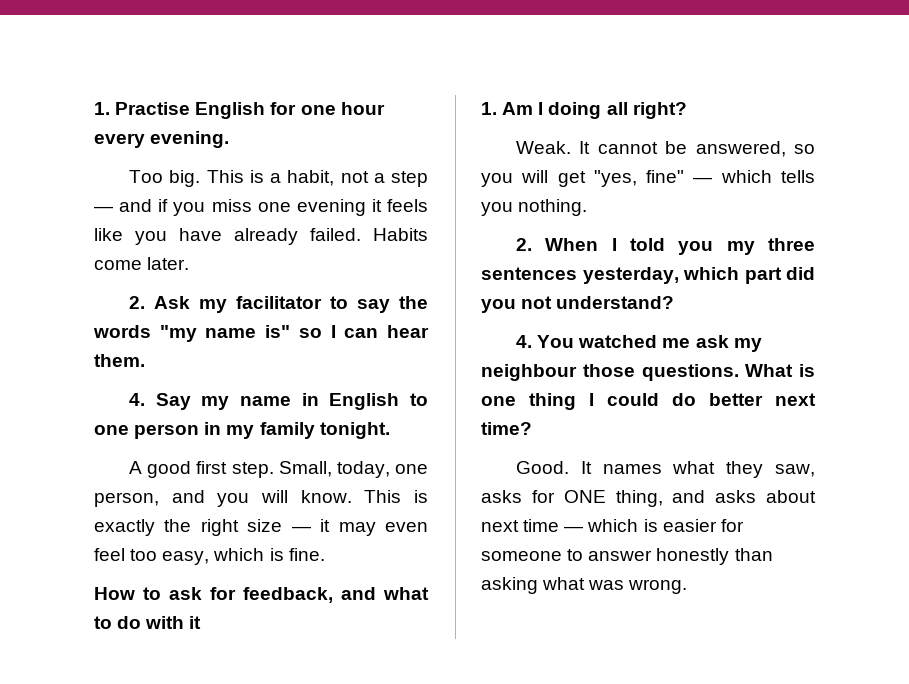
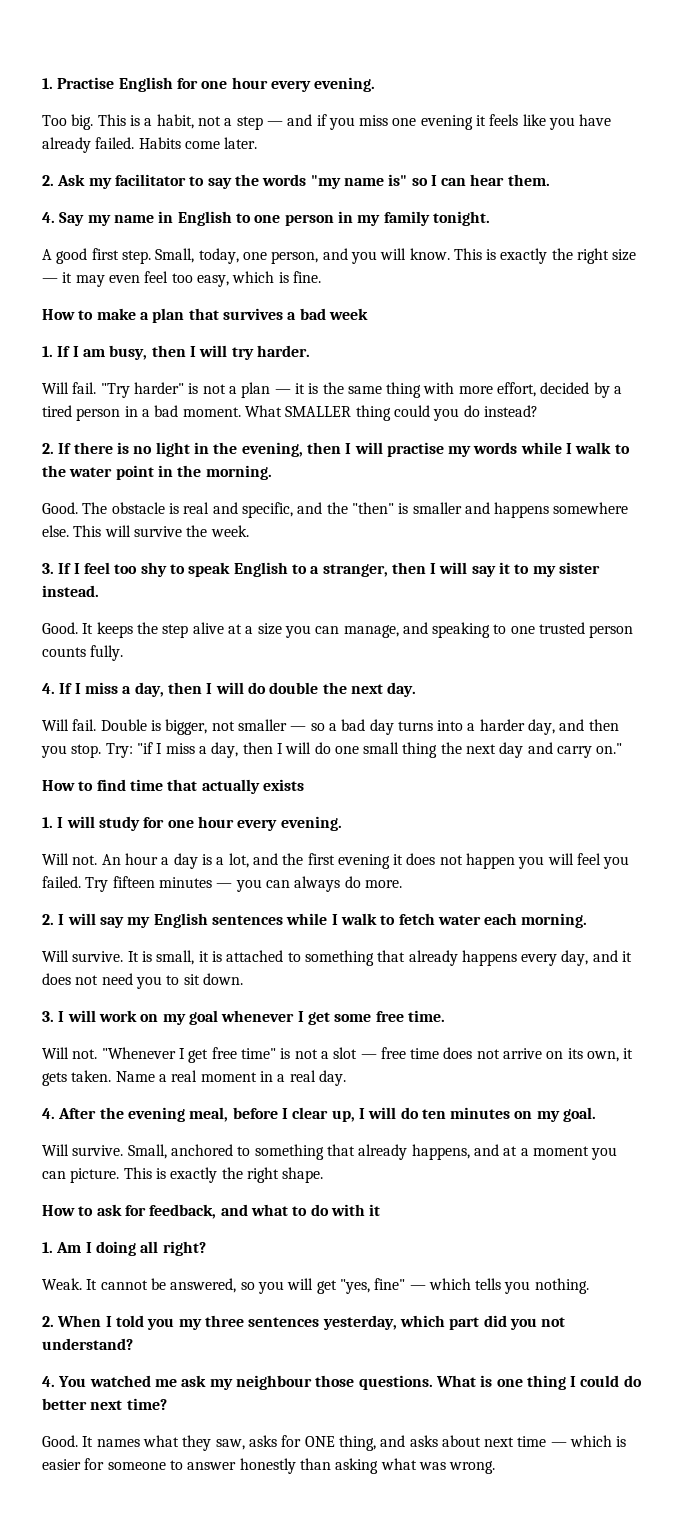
(325, 554) none -> [42,308,368,323] [42,345,310,360] [42,382,623,398] [42,405,538,421] [42,442,630,457] [42,465,272,480] [42,502,629,518] [42,525,249,537] [42,562,601,577] [42,585,99,597] [42,622,634,638] [42,645,124,661] [42,682,417,697] [42,719,619,735] [41,742,623,758] [42,779,304,794] [42,816,342,831] [42,853,630,869] [42,876,402,892] [42,913,588,928] [42,950,633,966] [42,973,243,989] [42,1010,445,1025] [42,1047,634,1063] [42,1070,346,1086] [42,1107,597,1122] [42,1144,618,1160] [42,1167,324,1183] // How to make a plan that survives a bad week // 1. If I am busy, then I will try harder. // Will fail. "Try harder" is not a plan — it is the same thing with more effort, decided by a tired person in a bad moment. What SMALLER thing could you do instead? // 2. If there is no light in the evening, then I will practise my words while I walk to the water point in the morning. // Good. The obstacle is real and specific, and the "then" is smaller and happens somewhere else. This will survive the week. // 3. If I feel too shy to speak English to a stranger, then I will say it to my sister instead. // Good. It keeps the step alive at a size you can manage, and speaking to one trusted person counts fully. // 4. If I miss a day, then I will do double the next day. // Will fail. Double is bigger, not smaller — so a bad day turns into a harder day, and then you stop. Try: "if I miss a day, then I will do one small thing the next day and carry on." // How to find time that actually exists // 1. I will study for one hour every evening. // Will not. An hour a day is a lot, and the first evening it does not happen you will feel you failed. Try fifteen minutes — you can always do more. // 2. I will say my English sentences while I walk to fetch water each morning. // Will survive. It is small, it is attached to something that already happens every day, and it does not need you to sit down. // 3. I will work on my goal whenever I get some free time. // Will not. "Whenever I get free time" is not a slot — free time does not arrive on its own, it gets taken. Name a real moment in a real day. // 4. After the evening meal, before I clear up, I will do ten minutes on my goal. // Will survive. Small, anchored to something that already happens, and at a moment you can picture. This is exactly the right shape.

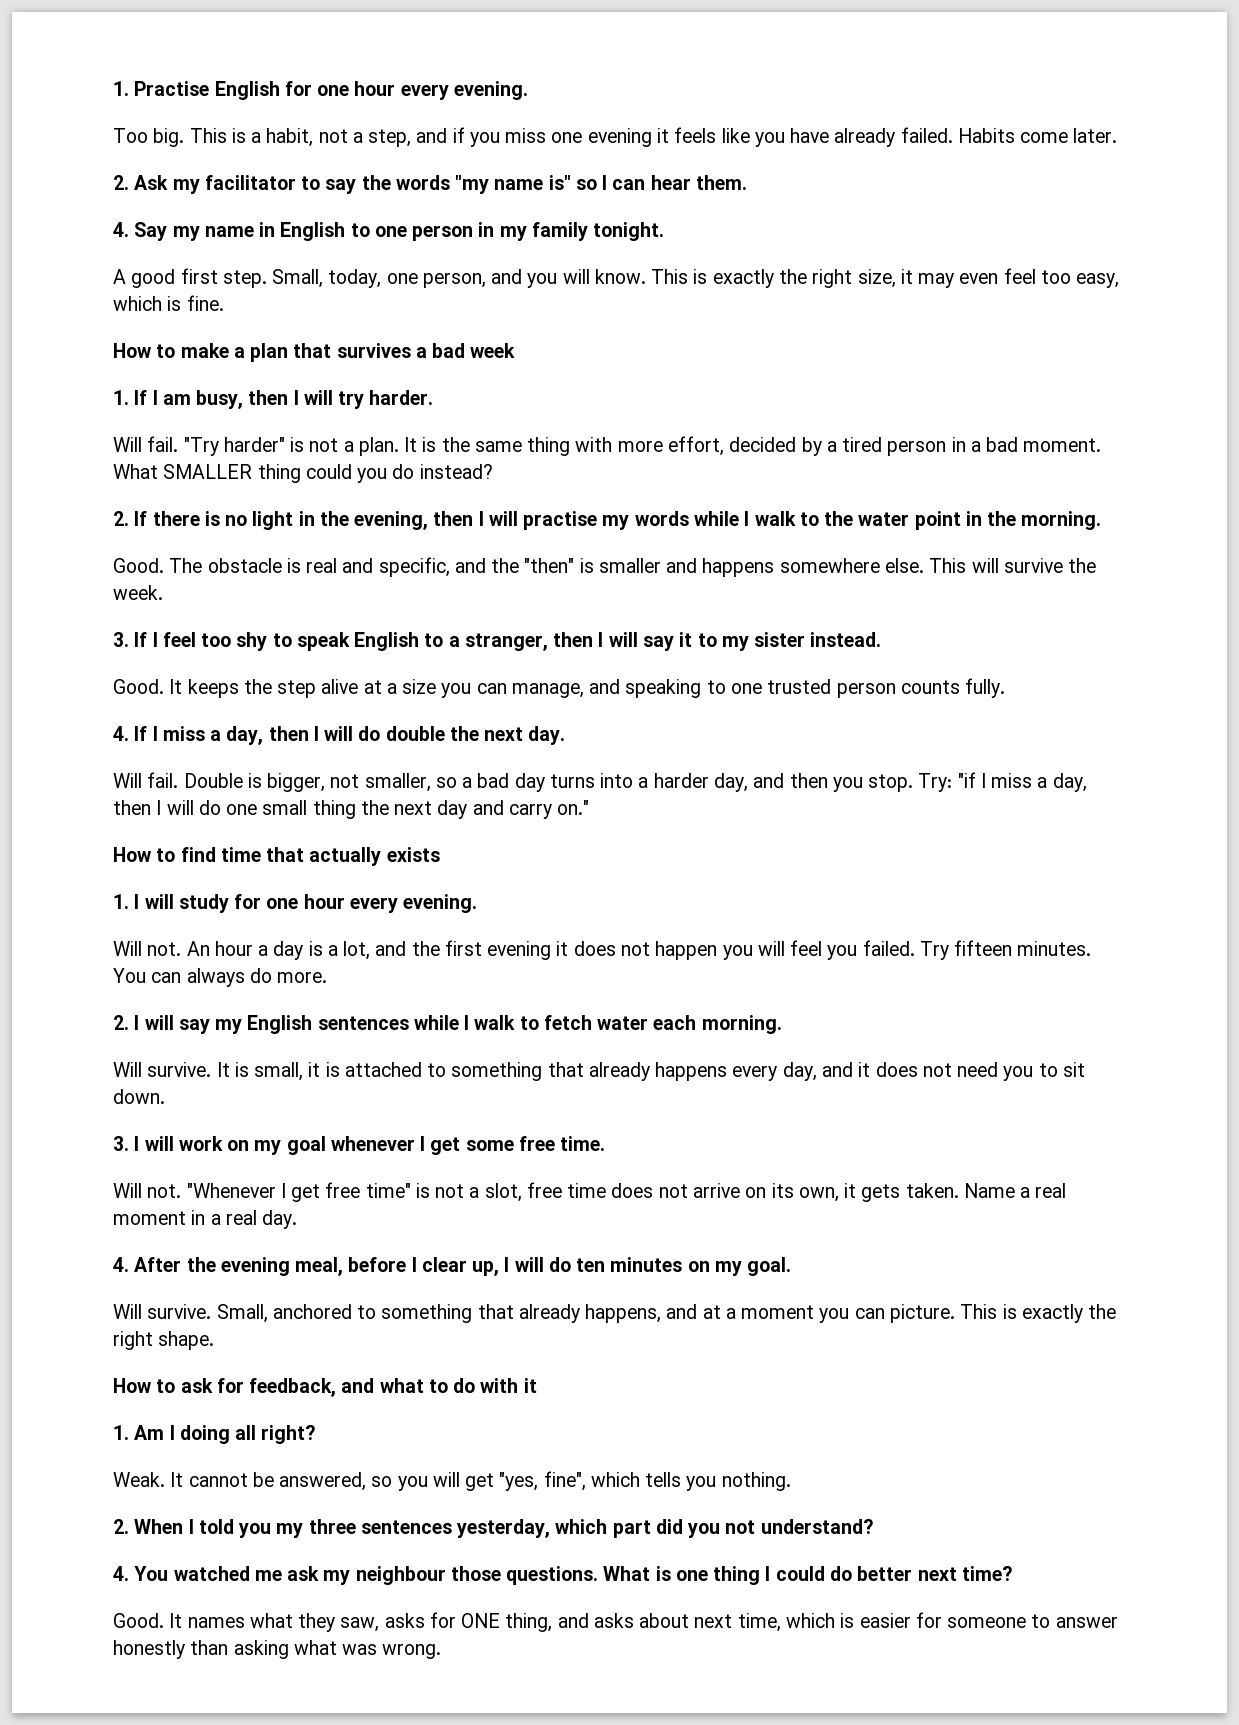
[236,116,283,130] step — -> [368,129,412,147] step,
[612,249,637,261] [42,278,58,283] size — -> [857,269,896,288] size,
[241,382,305,398] plan — it -> [358,437,418,456] plan. It
[237,719,307,731] smaller — -> [364,773,431,792] smaller,
[158,877,262,892] minutes — you -> [1017,941,1092,956] [113,968,146,983] minutes. You
[333,1047,377,1059] slot — -> [484,1183,522,1202] slot,
[374,1278,426,1290] fine" — -> [543,1471,586,1491] fine",
[517,1436,567,1447] time — -> [737,1613,781,1632] time,

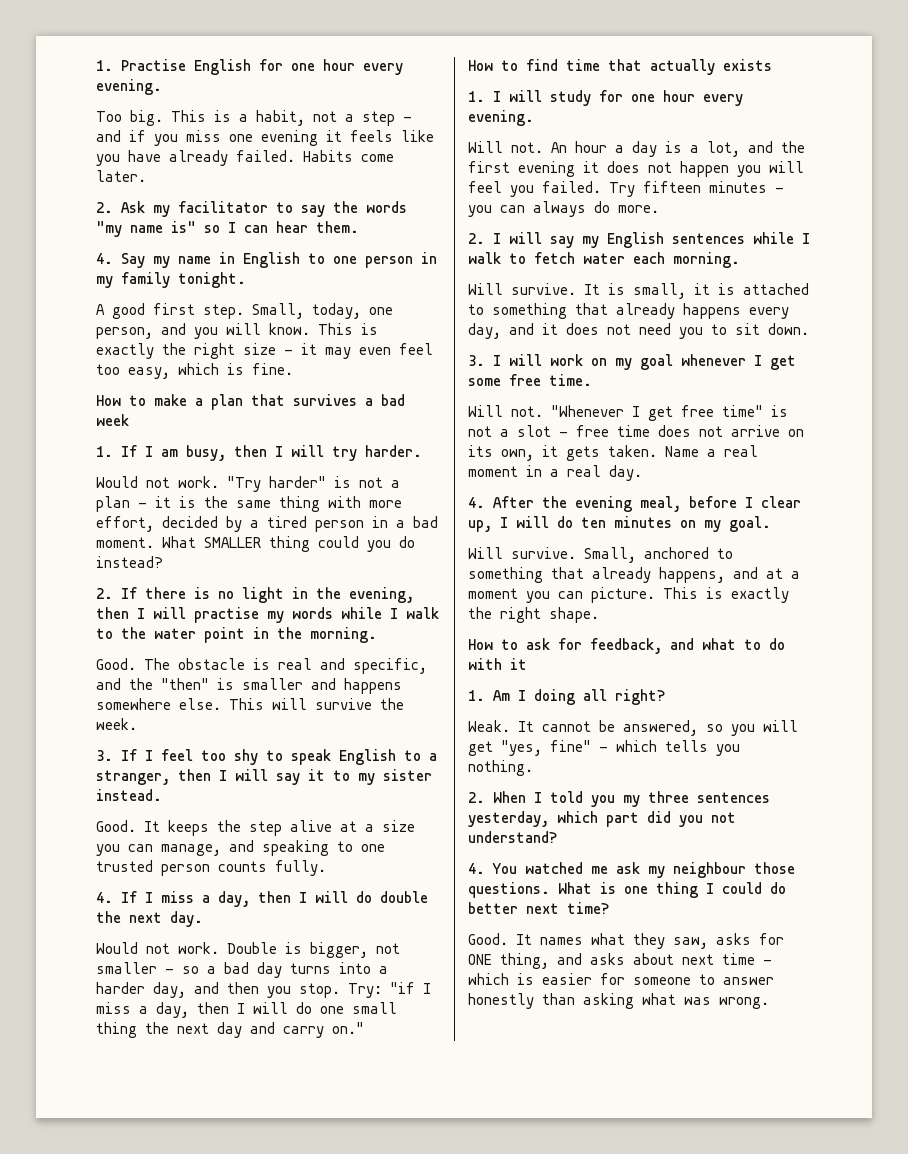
[368,129,412,147] step, -> [362,111,412,126] step -
[857,269,896,288] size, -> [243,343,293,355] size -
[113,436,179,452] Will fail. -> [96,476,219,488] Would not work.
[358,437,418,456] plan. It -> [96,496,171,512] plan - it
[113,772,179,788] Will fail. -> [96,942,219,954] Would not work.
[364,773,431,792] smaller, -> [96,962,174,974] smaller -
[1017,941,1092,956] [113,968,146,983] minutes. You -> [709,181,784,193] [468,205,492,217] minutes - you
[484,1183,522,1202] slot, -> [517,425,568,437] slot -
[543,1471,586,1491] fine", -> [550,740,608,752] fine" -
[737,1613,781,1632] time, -> [722,953,772,965] time -

